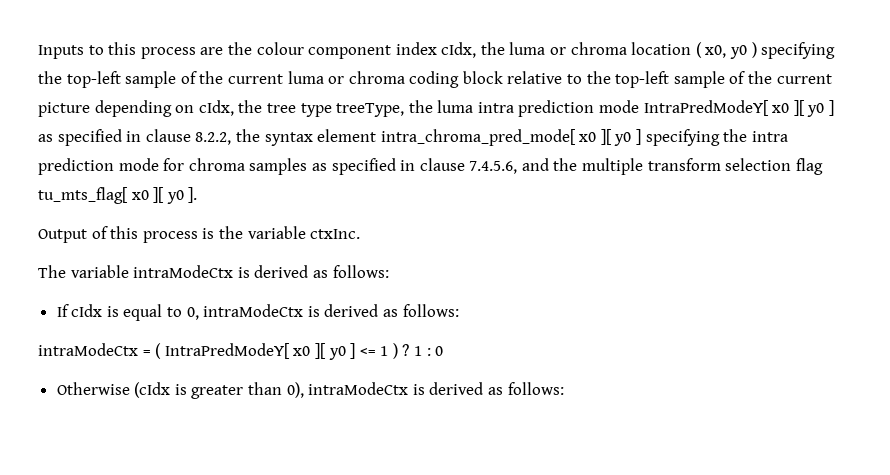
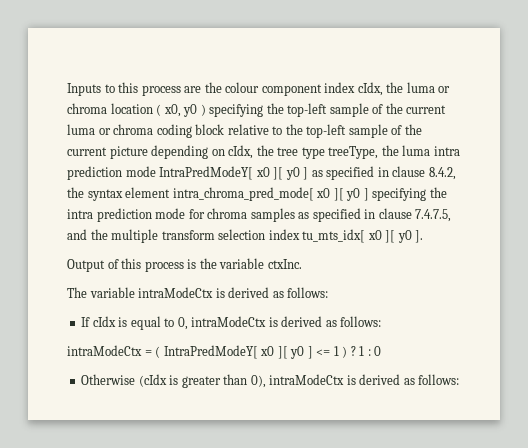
[195,132,232,145] 8.2.2, -> [428,167,456,180] 8.4.2,
[469,161,518,174] 7.4.5.6, -> [415,209,452,222] 7.4.7.5,
[795,158,823,175] [38,187,128,204] flag tu_mts_flag[ -> [268,229,366,243] index tu_mts_idx[

